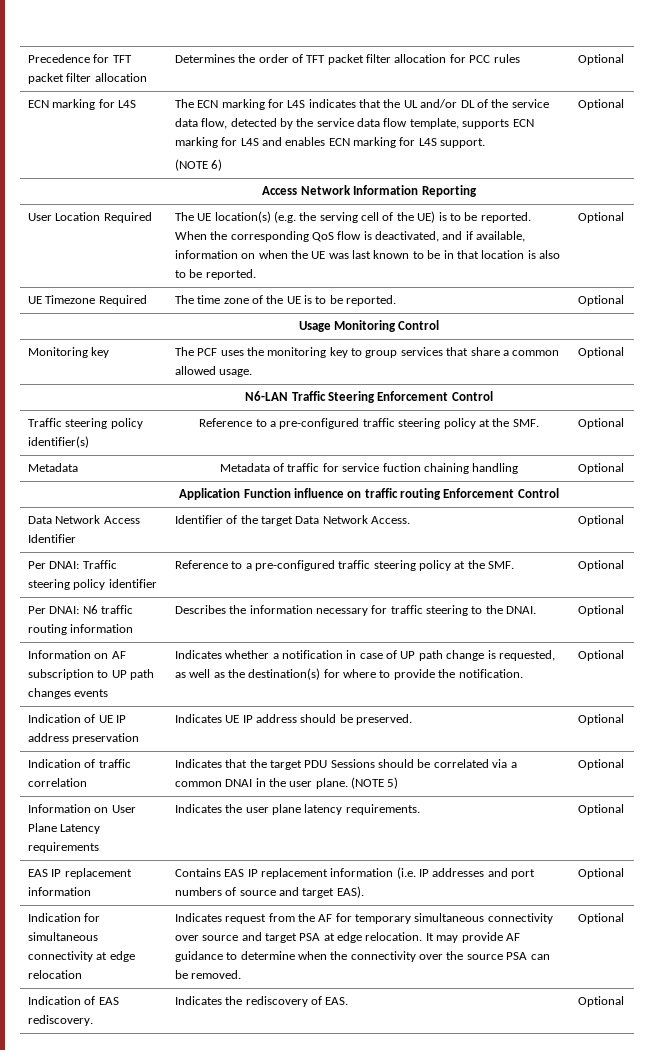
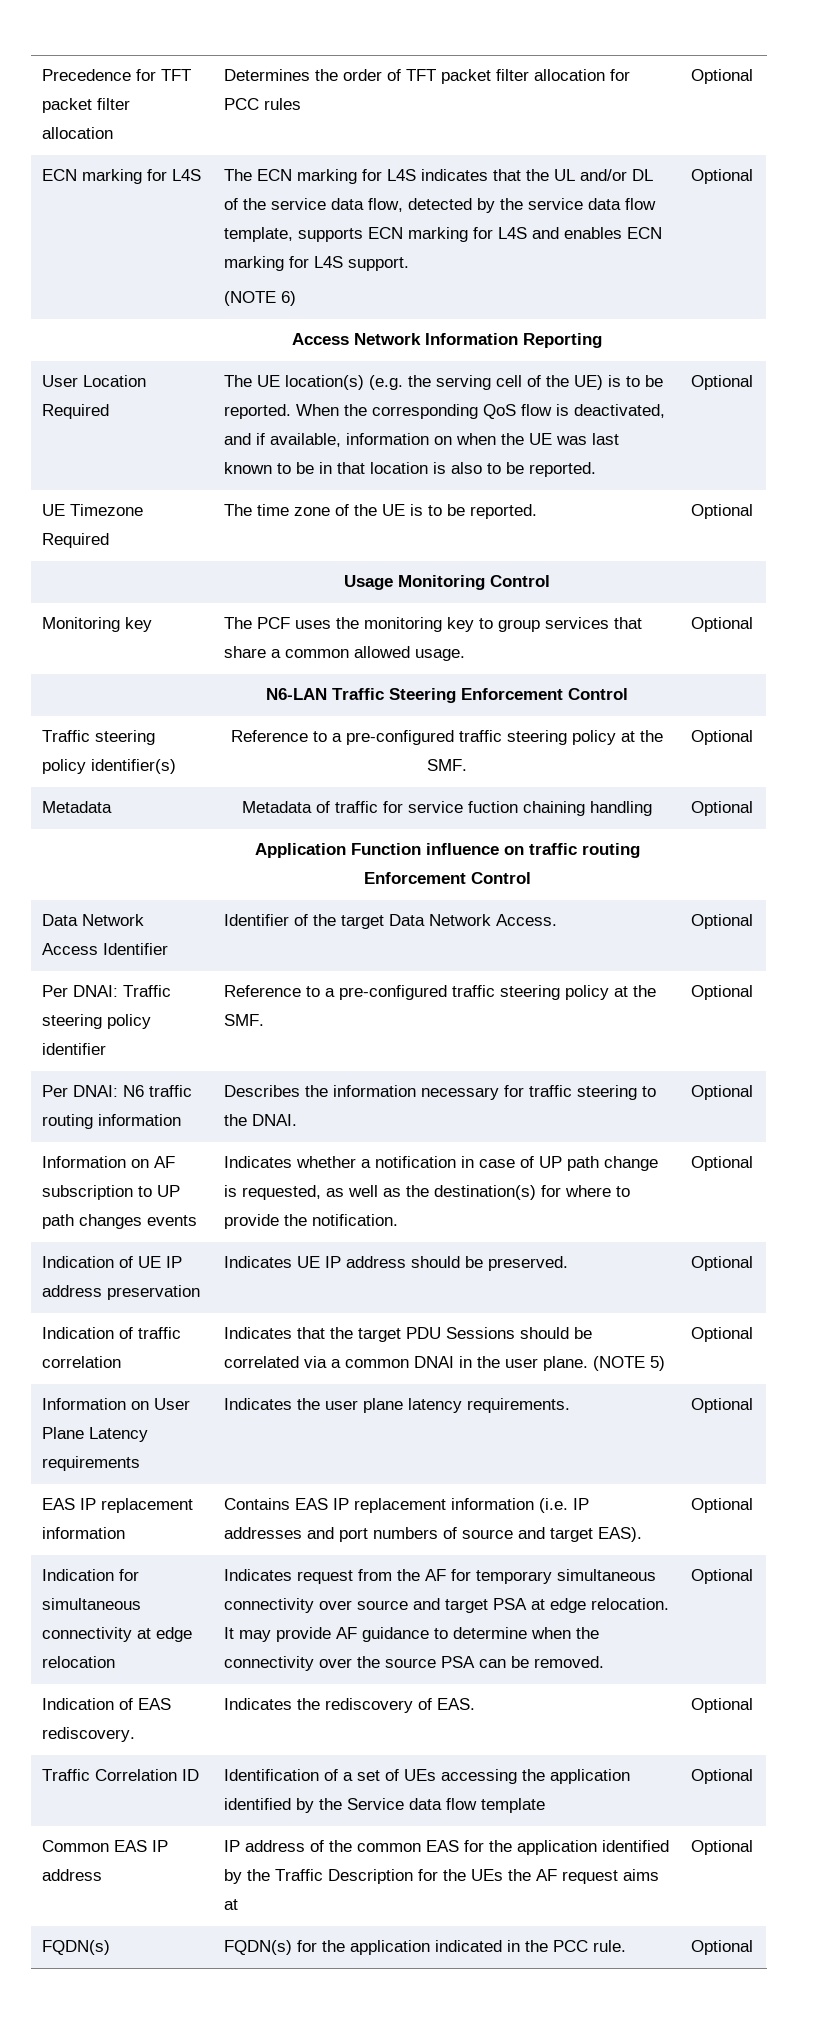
(624, 1001) none -> [42,1769,200,1781] [224,1769,631,1784] [224,1798,546,1813] [691,1769,754,1784] [42,1840,169,1852] [42,1869,103,1881] [224,1840,670,1855] [224,1869,660,1884] [224,1899,239,1910] [691,1840,754,1855] [42,1940,111,1955] [224,1940,627,1955] [691,1940,754,1955] // Traffic Correlation ID | Identification of a set of UEs accessing the application identified by the Service data flow template | Optional // Common EAS IP address | IP address of the common EAS for the application identified by the Traffic Description for the UEs the AF request aims at | Optional // FQDN(s) | FQDN(s) for the application indicated in the PCC rule. | Optional

